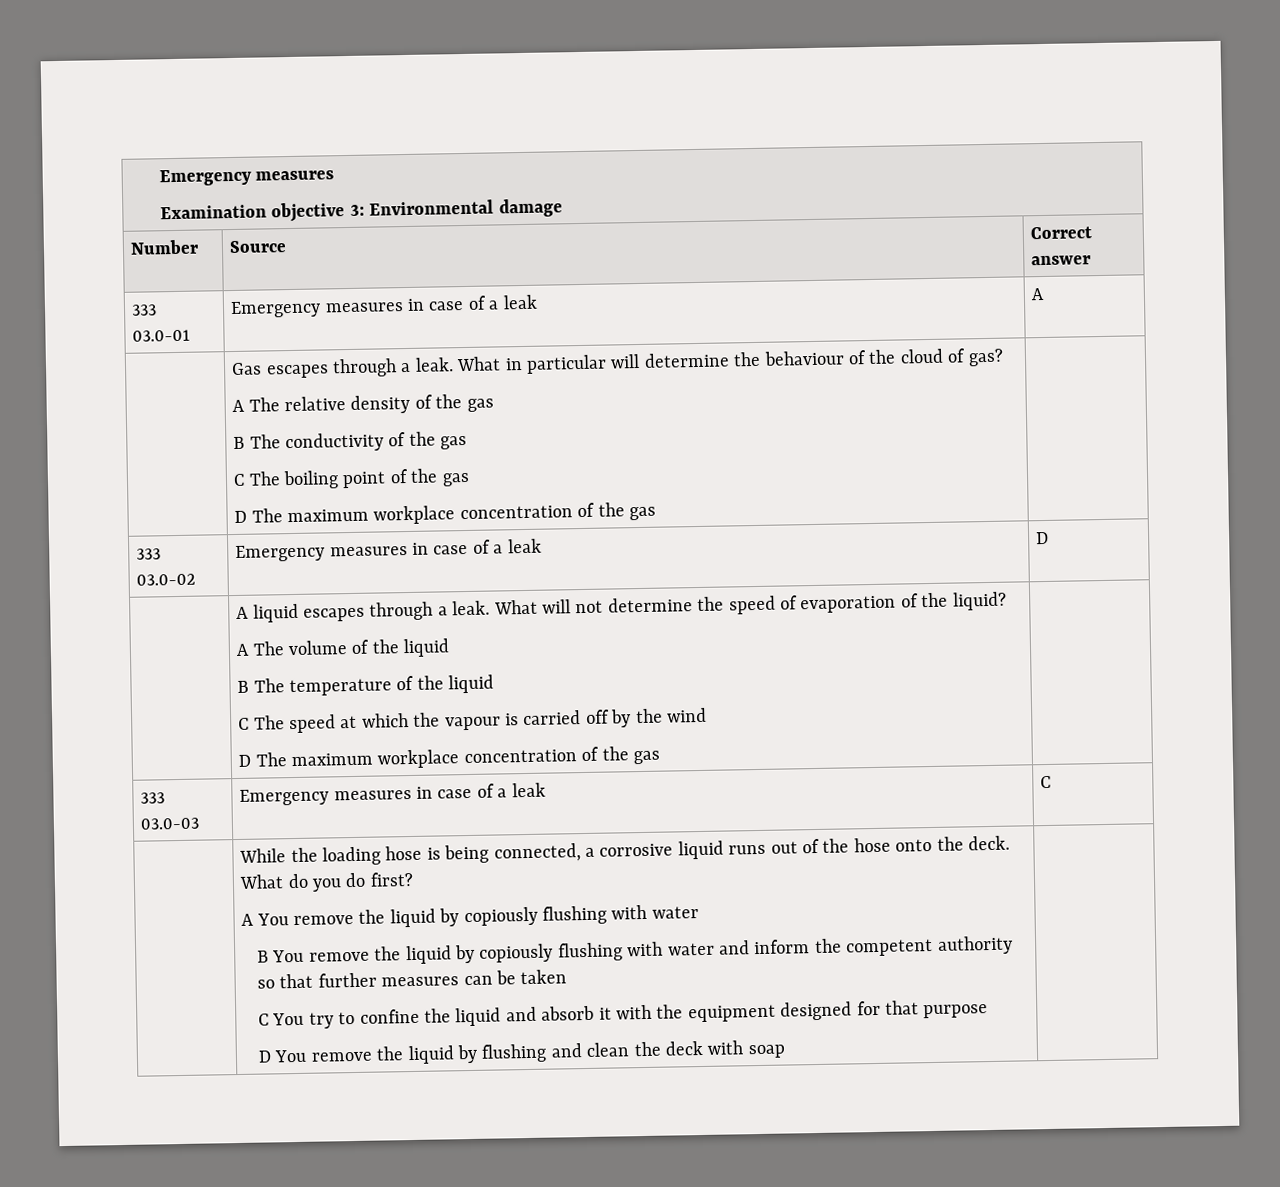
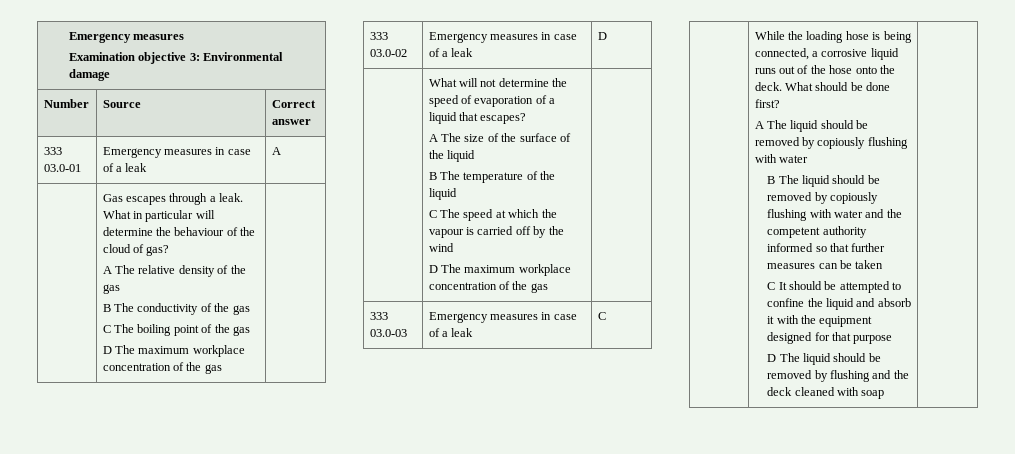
[236,600,491,623] A liquid escapes through a leak. -> (607, 36) none
[921,591,1007,611] [236,640,348,656] the liquid? // A The volume -> [549,98,556,104] [428,112,527,124] [428,133,557,142] a liquid that escapes? // A The size of the surface
[287,872,367,892] do you do -> [815,82,891,91] should be done
[256,908,436,928] You remove the liquid -> [767,120,869,132] [754,137,800,146] The liquid should be removed
[272,945,452,965] You remove the liquid -> [778,175,880,187] [767,192,813,201] The liquid should be removed
[754,939,811,955] inform -> (885, 213) none
(1013, 945) none -> [767,243,814,252] informed
[272,1012,334,1029] You try -> [778,281,890,293] It should be attempted
[274,1045,455,1065] You remove the liquid -> [779,353,881,365] [767,370,813,379] The liquid should be removed
[586,1042,630,1057] clean -> (892, 374) none
(704, 1048) none -> [794,387,835,396] cleaned

